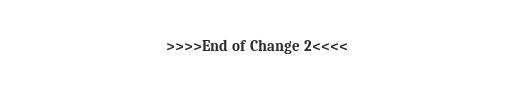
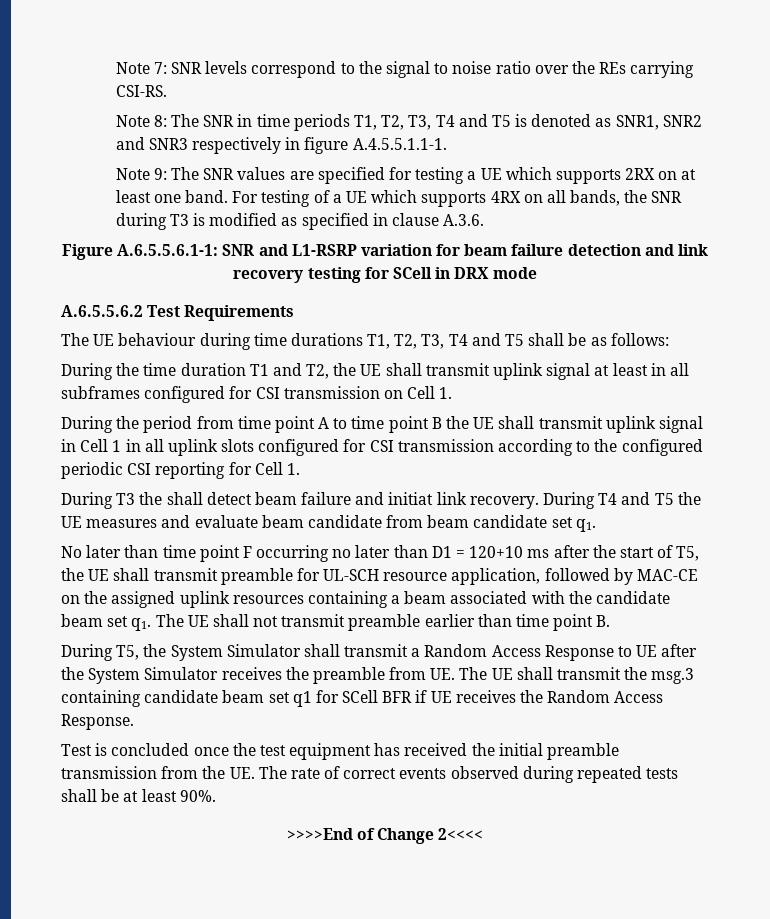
(166, 45) none -> [115,61,695,78] [115,85,167,97] [115,114,702,131] [115,137,447,154] [115,167,697,184] [115,190,683,207] [115,213,485,230] [61,244,709,260] [233,267,537,283] [61,305,295,321] [61,333,669,350] [61,363,689,380] [61,386,453,403] [61,416,703,433] [61,439,703,456] [61,462,300,479] [61,492,701,509] [61,515,596,532] [61,545,700,562] [61,568,699,585] [61,591,671,608] [61,614,611,631] [61,644,698,661] [61,667,695,684] [61,690,664,707] [61,714,134,730] [61,743,620,760] [61,766,679,783] [61,789,216,802] Note 7: SNR levels correspond to the signal to noise ratio over the REs carrying CSI-RS. // Note 8: The SNR in time periods T1, T2, T3, T4 and T5 is denoted as SNR1, SNR2 and SNR3 respectively in figure A.4.5.5.1.1-1. // Note 9: The SNR values are specified for testing a UE which supports 2RX on at least one band. For testing of a UE which supports 4RX on all bands, the SNR during T3 is modified as specified in clause A.3.6. // Figure A.6.5.5.6.1-1: SNR and L1-RSRP variation for beam failure detection and link recovery testing for SCell in DRX mode // A.6.5.5.6.2 Test Requirements // The UE behaviour during time durations T1, T2, T3, T4 and T5 shall be as follows: // During the time duration T1 and T2, the UE shall transmit uplink signal at least in all subframes configured for CSI transmission on Cell 1. // During the period from time point A to time point B the UE shall transmit uplink signal in Cell 1 in all uplink slots configured for CSI transmission according to the configured periodic CSI reporting for Cell 1. // During T3 the shall detect beam failure and initiat link recovery. During T4 and T5 the UE measures and evaluate beam candidate from beam candidate set q1. // No later than time point F occurring no later than D1 = 120+10 ms after the start of T5, the UE shall transmit preamble for UL-SCH resource application, followed by MAC-CE on the assigned uplink resources containing a beam associated with the candidate beam set q1. The UE shall not transmit preamble earlier than time point B. // During T5, the System Simulator shall transmit a Random Access Response to UE after the System Simulator receives the preamble from UE. The UE shall transmit the msg.3 containing candidate beam set q1 for SCell BFR if UE receives the Random Access Response. // Test is concluded once the test equipment has received the initial preamble transmission from the UE. The rate of correct events observed during repeated tests shall be at least 90%. //

